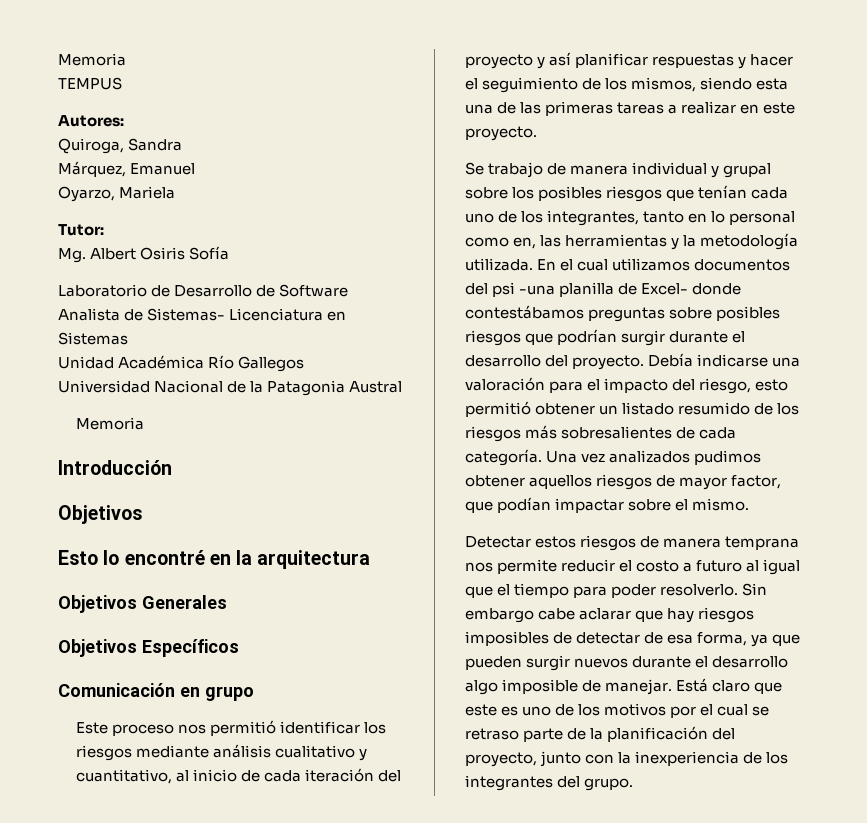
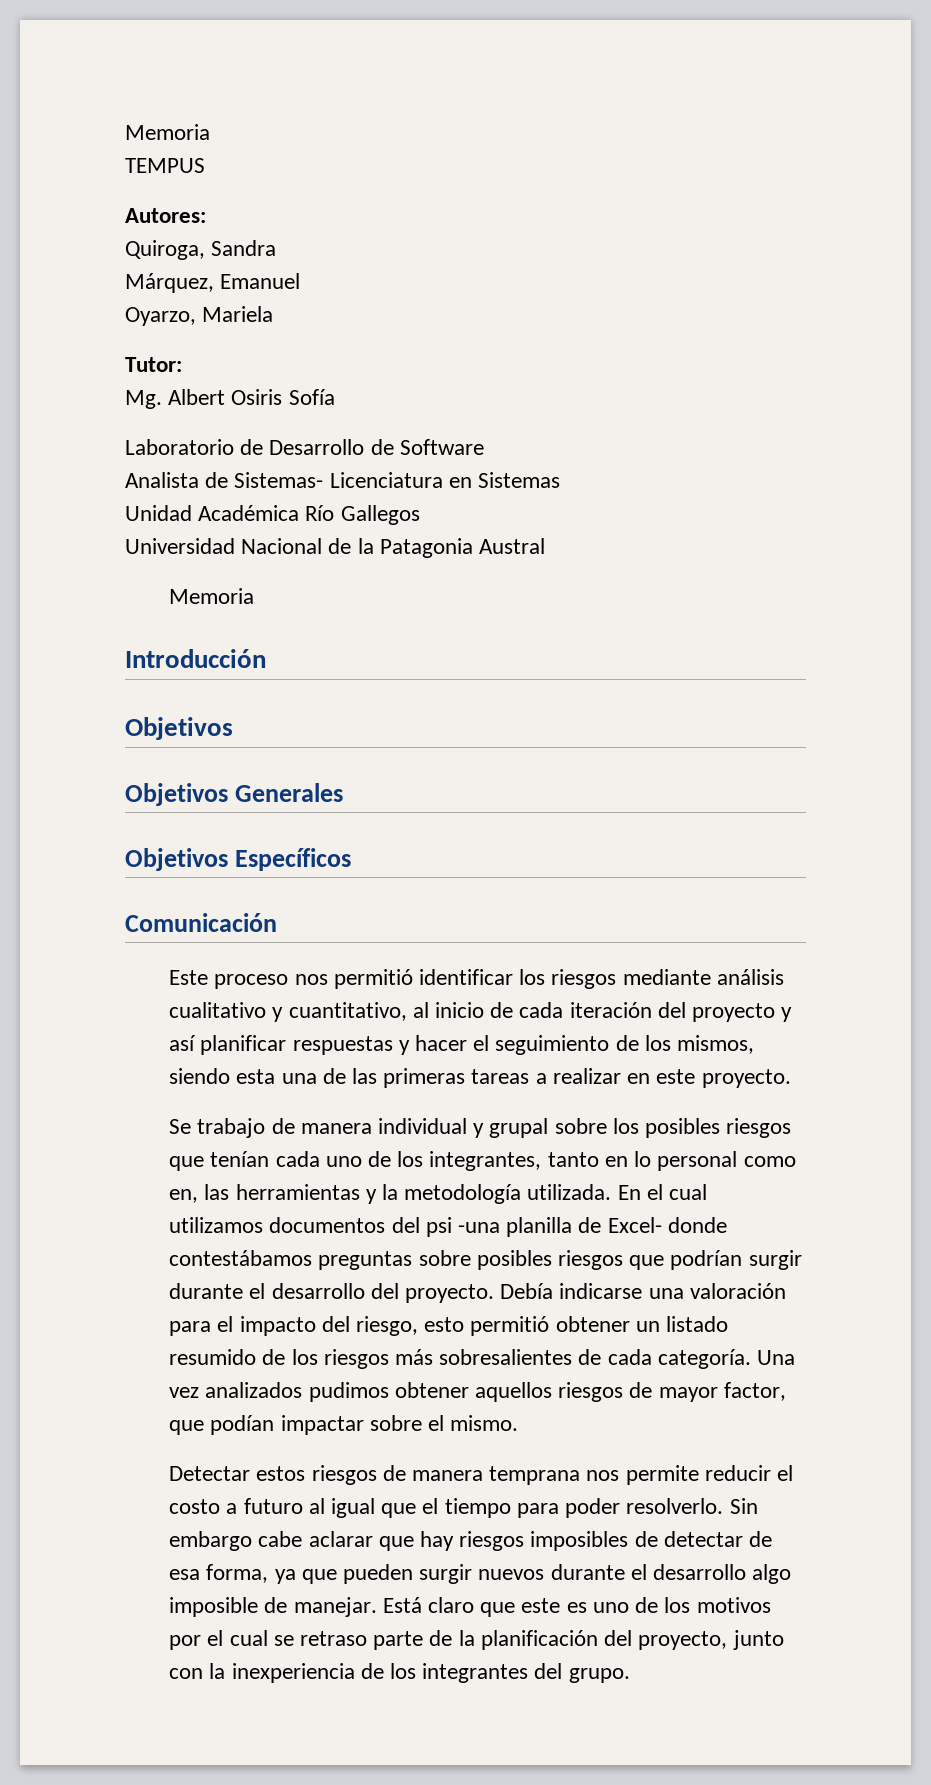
[58,550,371,569] // Esto lo encontré en la arquitectura -> (233, 728) none
[180,686,254,701] en grupo -> (277, 922) none

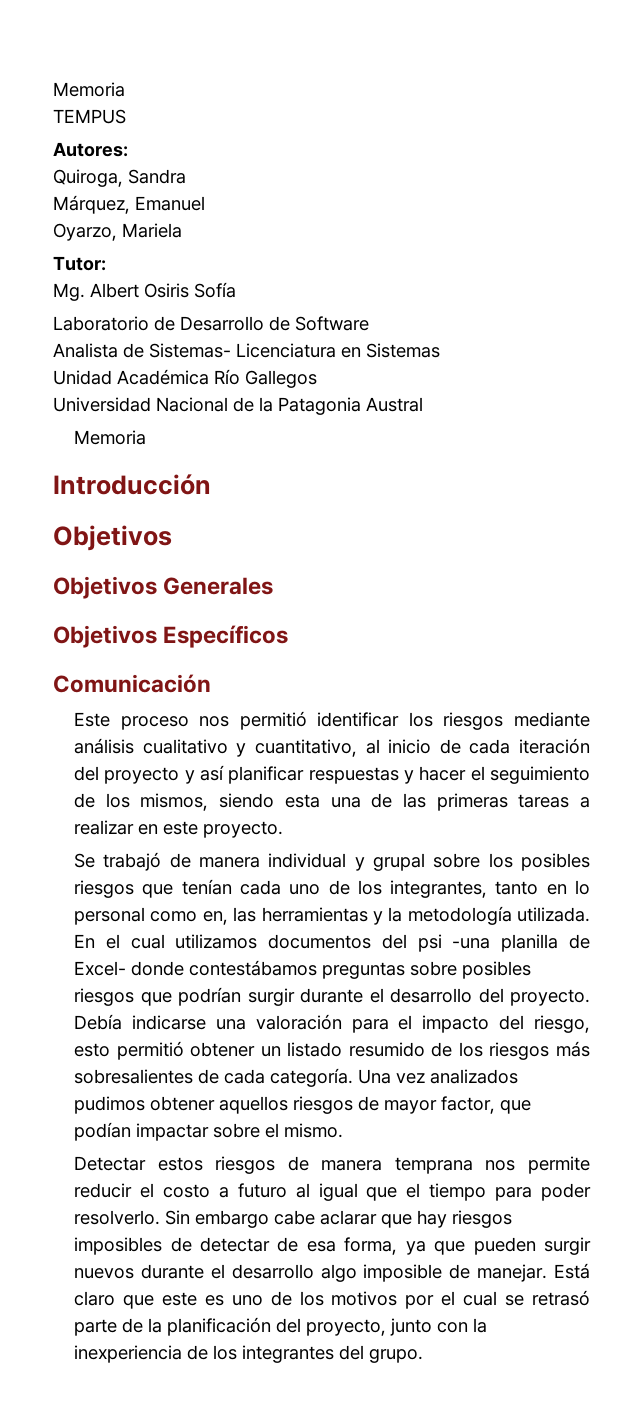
[197,1118,266,1138] trabajo -> [103,852,162,871] trabajó
[300,1631,368,1646] retraso -> [531,1290,590,1306] retrasó

